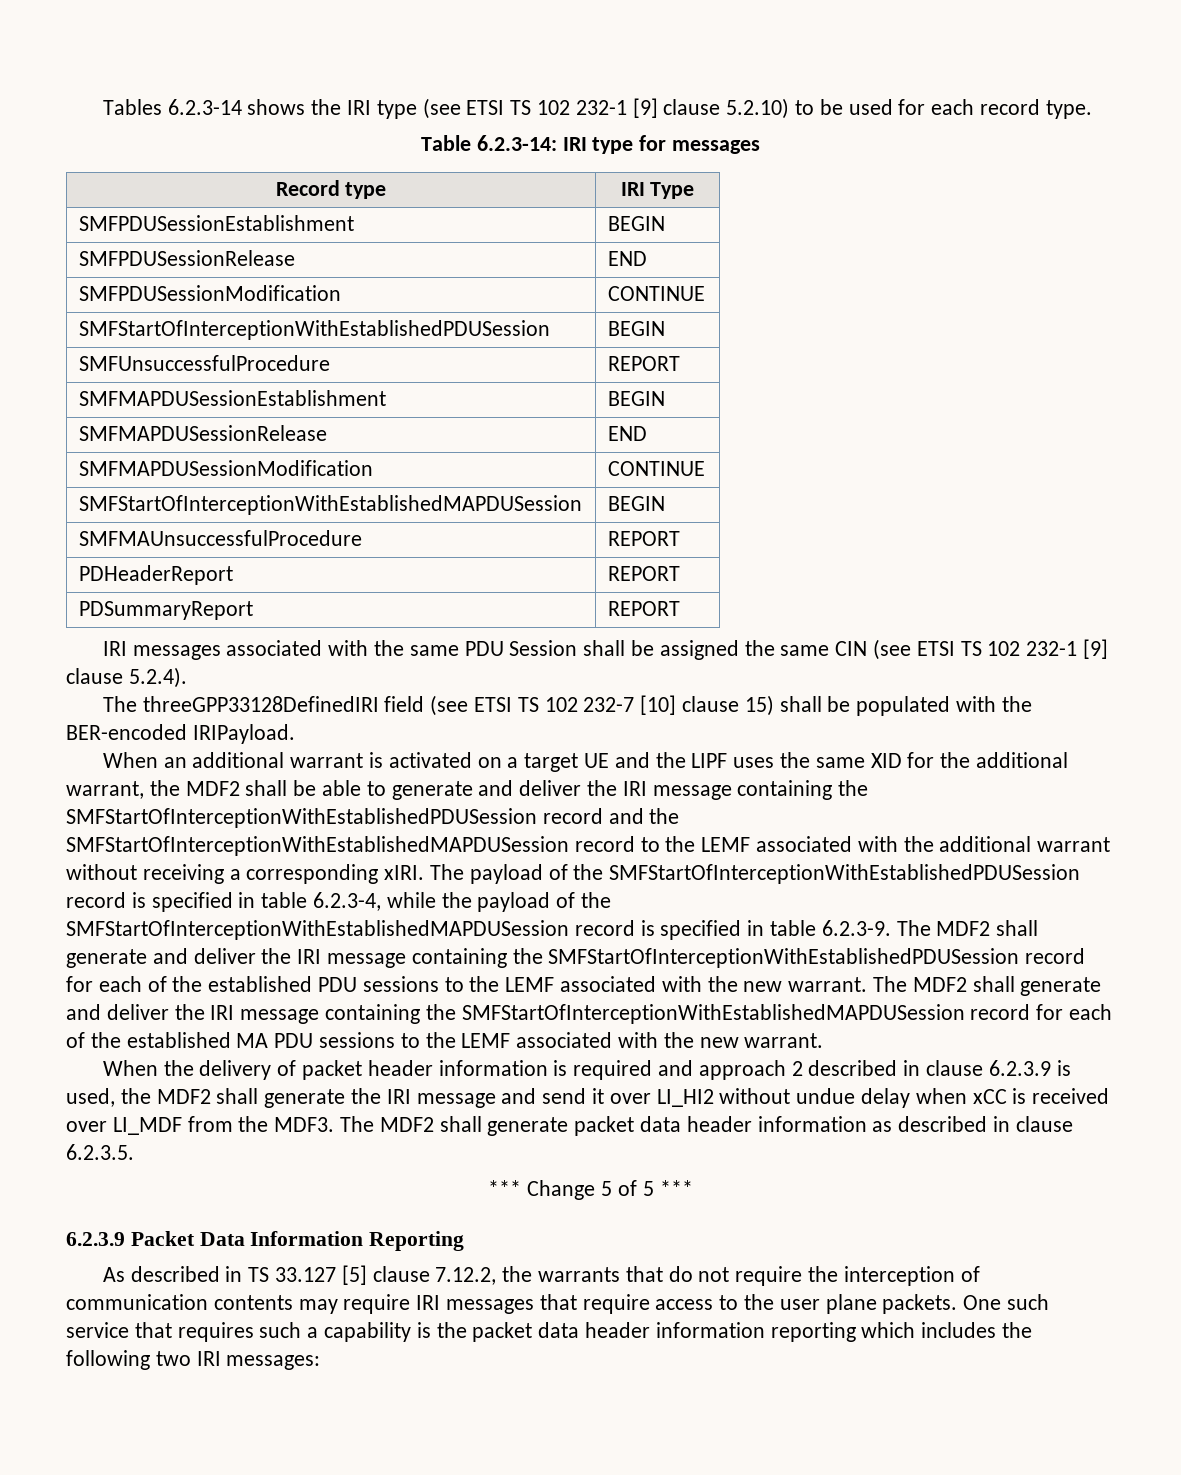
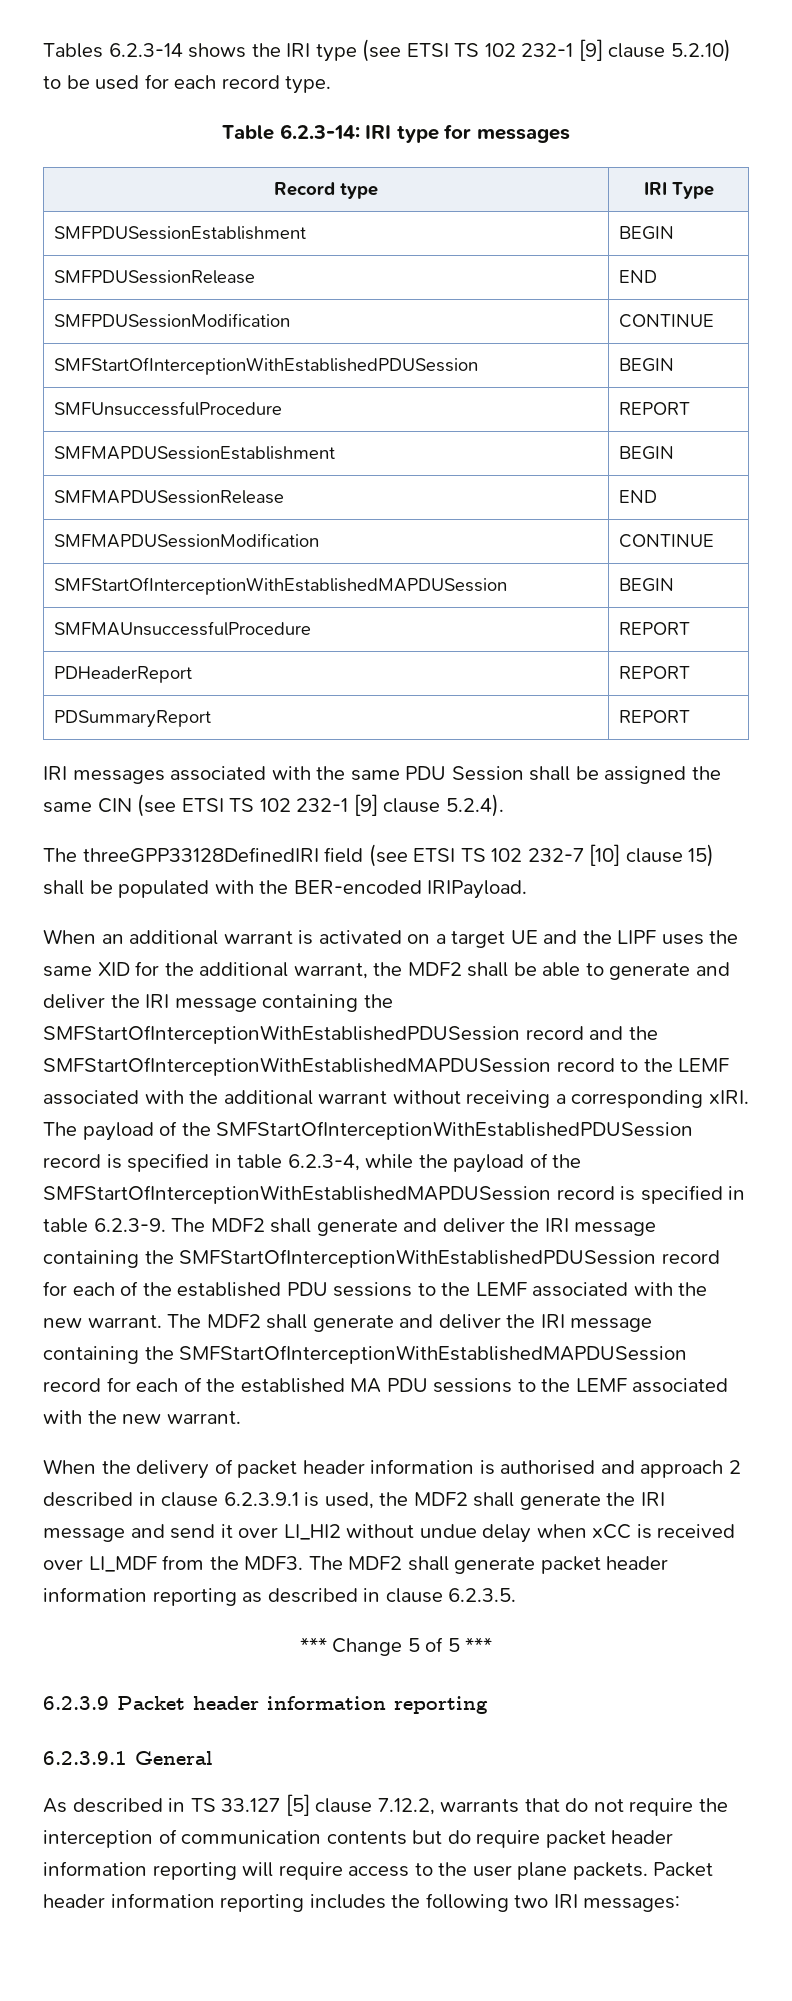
[573,1060,653,1080] required -> [500,1460,596,1475] authorised
[988,1060,1051,1076] 6.2.3.9 -> [223,1492,299,1506] 6.2.3.9.1
[640,1116,867,1132] data header information -> [606,1556,669,1570] [43,1587,237,1606] header information reporting
[199,1231,465,1251] Data Information Reporting -> [193,1696,488,1714] [43,1751,213,1765] header information reporting // 6.2.3.9.1 General
[502,1266,533,1282] the -> (435, 1806) none
[298,1294,577,1314] may require IRI messages that -> [412,1830,674,1848] [43,1861,274,1880] but do require packet header information reporting will
[963,1294,1050,1310] [66,1322,916,1342] One such service that requires such a capability is the packet data header information reporting which -> [653,1862,714,1877] [43,1893,305,1912] Packet header information reporting

